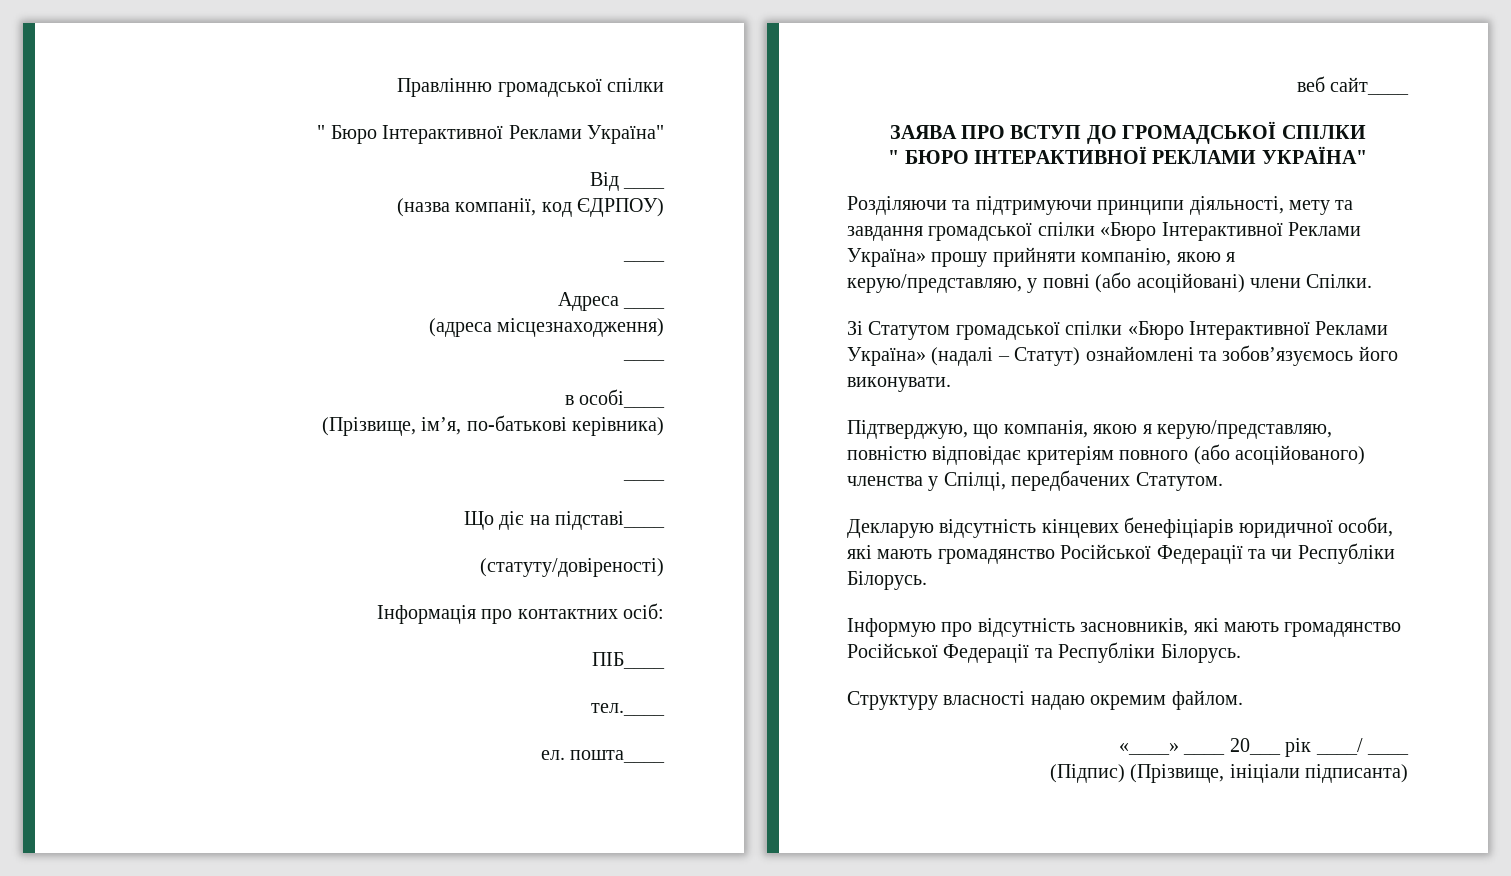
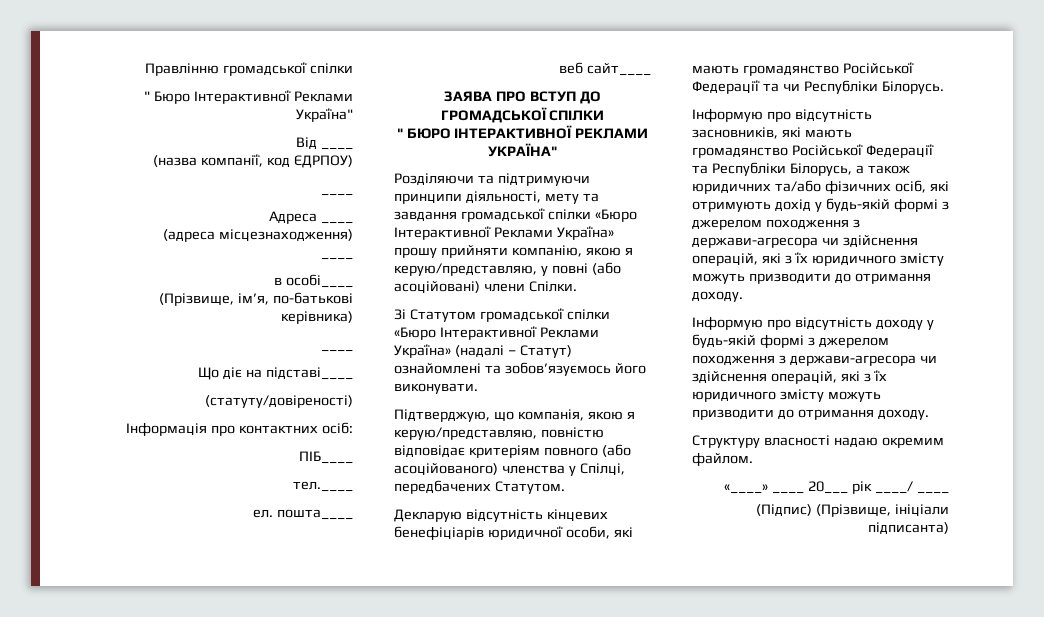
[1160,644,1241,663] Білорусь. -> [789,163,910,176] [692,180,949,194] [692,198,949,212] [692,219,860,230] [692,235,918,248] [692,252,944,266] [692,273,931,284] [692,291,743,302] [692,316,934,330] [692,334,889,348] [692,355,937,366] [692,370,887,384] [692,389,881,402] [692,409,929,420] Білорусь, а також юридичних та/або фізичних осіб, які отримують дохід у будь-якій формі з джерелом походження з держави-агресора чи здійснення операцій, які з їх юридичного змісту можуть призводити до отримання доходу. // Інформую про відсутність доходу у будь-якій формі з джерелом походження з держави-агресора чи здійснення операцій, які з їх юридичного змісту можуть призводити до отримання доходу.

